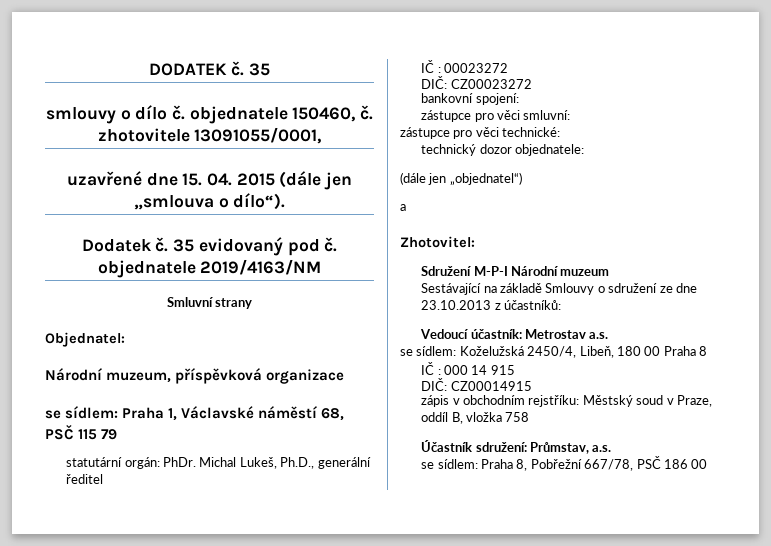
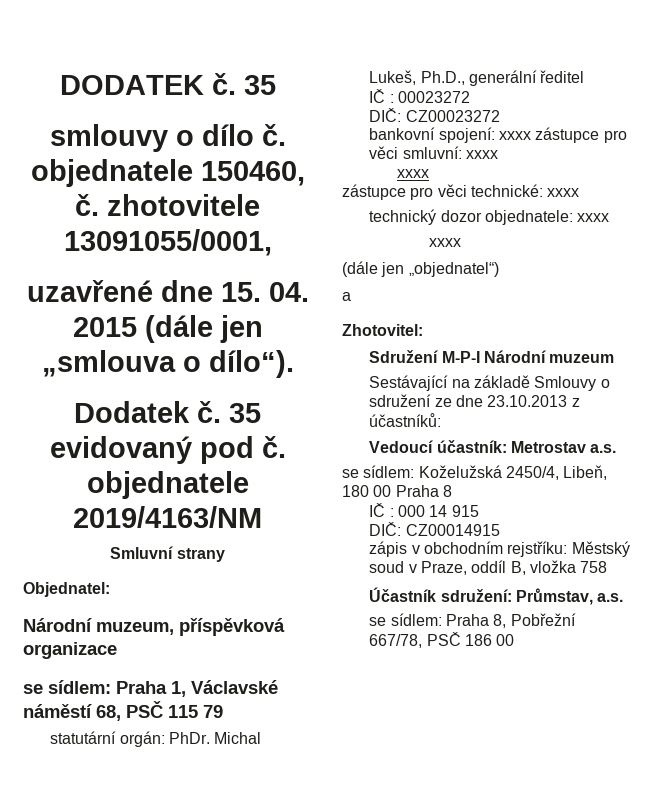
(519, 99) // -> [499,131,532,140] xxxx
(571, 115) none -> [466,150,499,159] [396,169,429,178] xxxx // xxxx
(561, 132) none -> [547,188,580,197] xxxx
(585, 150) none -> [577,213,610,222] [428,238,461,247] xxxx // xxxx

